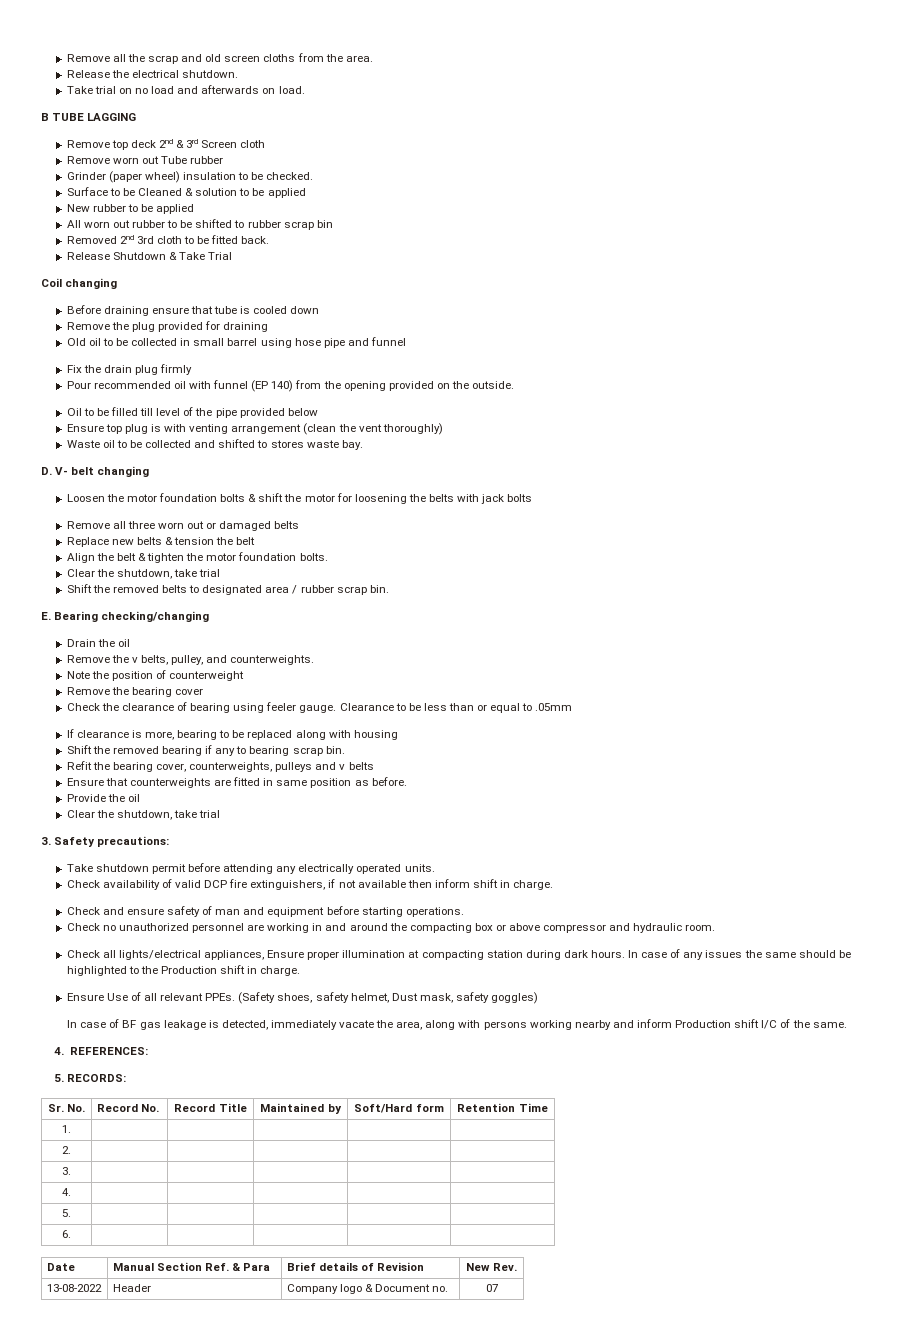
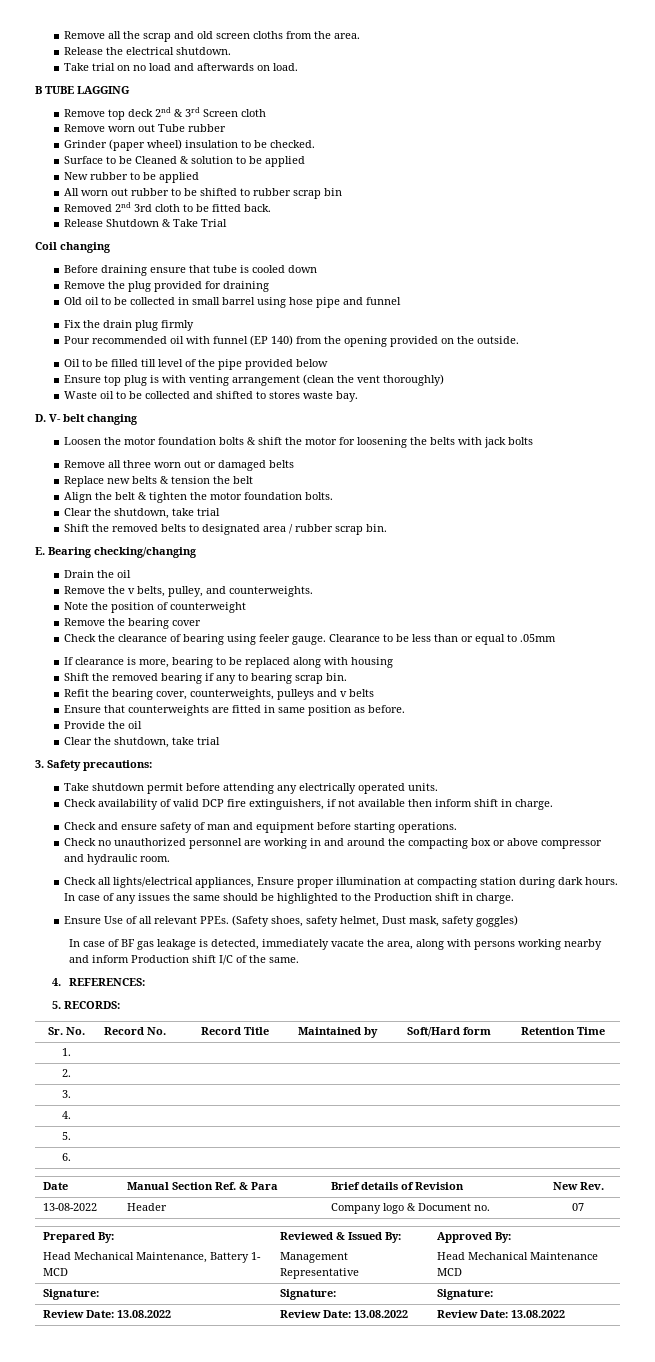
(498, 1288) none -> [43,1232,115,1243] [43,1252,262,1263] [43,1268,69,1276] [280,1232,402,1243] [280,1252,349,1263] [280,1268,360,1279] [437,1232,512,1243] [437,1252,599,1260] [437,1268,463,1276] [43,1289,100,1300] [280,1289,337,1300] [437,1289,494,1300] [43,1310,172,1318] [280,1310,409,1318] [437,1310,566,1318] // Prepared By: // Head Mechanical Maintenance, Battery 1- MCD | Reviewed & Issued By: // Management Representative | Approved By: // Head Mechanical Maintenance MCD // Signature: | Signature: | Signature: // Review Date: 13.08.2022 | Review Date: 13.08.2022 | Review Date: 13.08.2022

